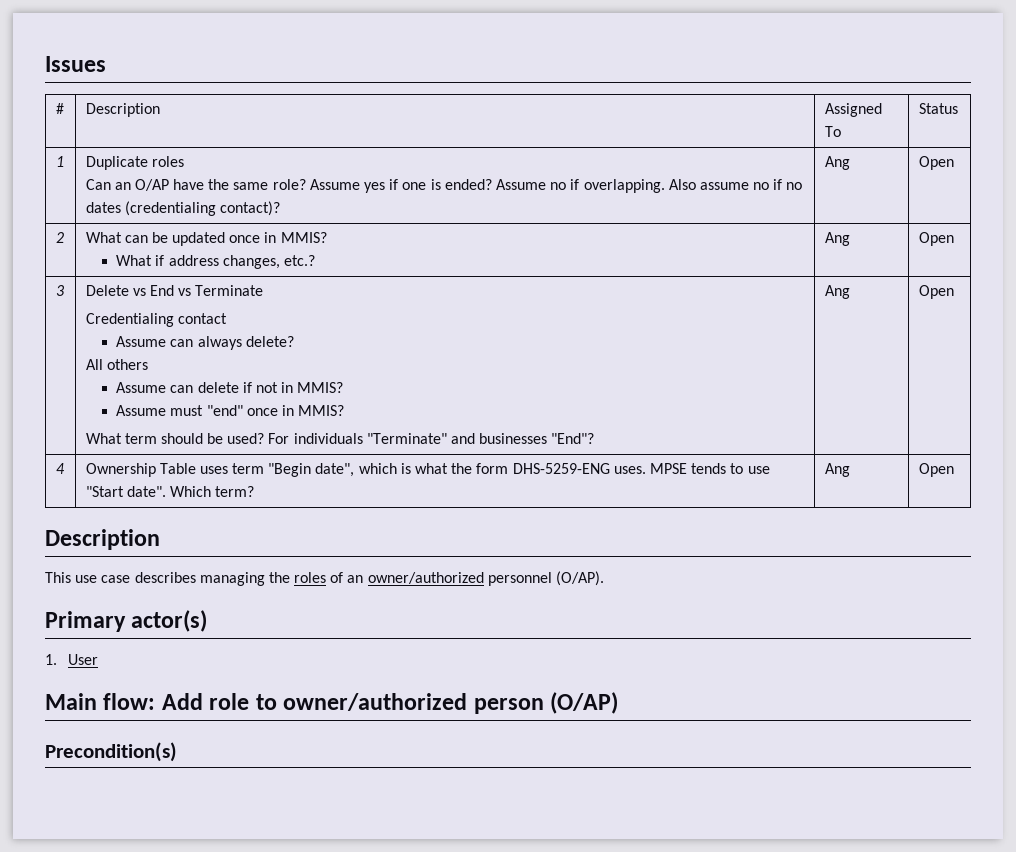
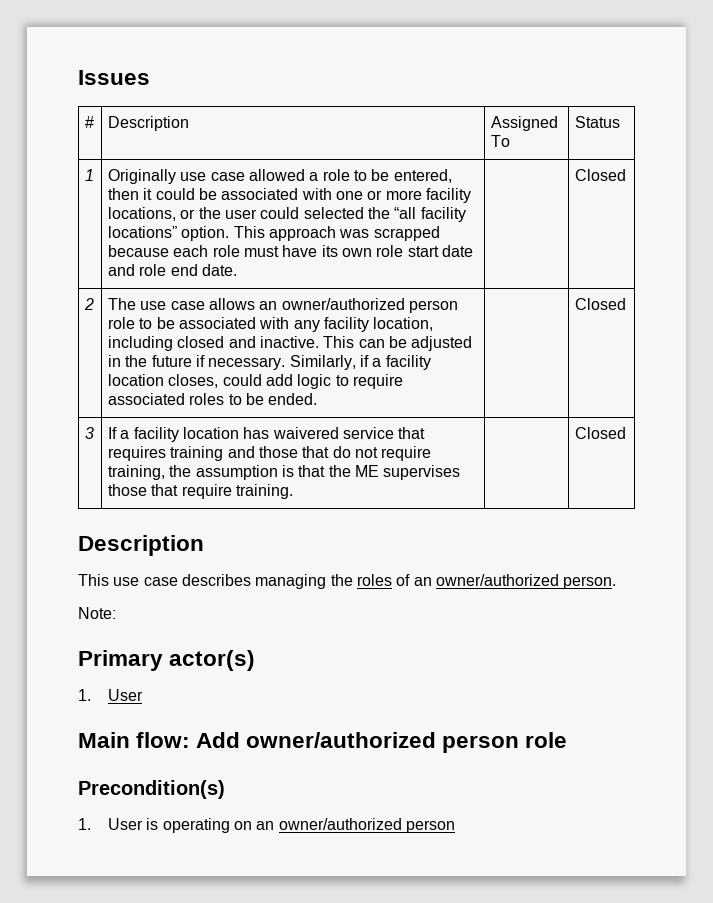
[85,156,184,170] [85,179,803,193] [85,201,280,216] [824,156,850,170] [918,156,954,170] [55,232,64,243] [85,232,327,246] [116,255,315,269] [824,232,850,246] [918,232,954,246] [55,285,64,296] [85,285,264,296] [85,313,227,327] [116,336,294,350] [85,359,148,370] [116,382,344,393] [116,405,345,416] [85,433,595,444] [824,285,850,299] [918,285,954,299] [55,463,65,474] [85,463,770,477] [85,486,255,497] [824,463,850,477] [918,463,954,477] Duplicate roles // Can an O/AP have the same role? Assume yes if one is ended? Assume no if overlapping. Also assume no if no dates (credentialing contact)? | Ang | Open // 2 | What can be updated once in MMIS? // What if address changes, etc.? | Ang | Open // 3 | Delete vs End vs Terminate // Credentialing contact // Assume can always delete? // All others // Assume can delete if not in MMIS? // Assume must "end" once in MMIS? // What term should be used? For individuals "Terminate" and businesses "End"? | Ang | Open // 4 | Ownership Table uses term "Begin date", which is what the form DHS-5259-ENG uses. MPSE tends to use "Start date". Which term? | Ang | Open -> [107,169,452,184] [107,188,471,203] [107,207,466,222] [107,226,440,241] [107,245,473,257] [107,264,237,276] [574,169,626,181] [83,298,94,310] [107,298,458,313] [107,317,434,332] [107,336,473,351] [107,355,431,370] [107,374,403,389] [107,393,318,405] [574,298,626,310] [84,427,94,439] [107,427,426,442] [107,446,432,461] [107,465,461,480] [107,484,293,499] [574,427,626,439] Originally use case allowed a role to be entered, then it could be associated with one or more facility locations, or the user could selected the “all facility locations” option. This approach was scrapped because each role must have its own role start date and role end date. | | Closed // 2 | The use case allows an owner/authorized person role to be associated with any facility location, including closed and inactive. This can be adjusted in the future if necessary. Similarly, if a facility location closes, could add logic to require associated roles to be ended. | | Closed // 3 | If a facility location has waivered service that requires training and those that do not require training, the assumption is that the ME supervises those that require training. | | Closed
[487,571,605,586] personnel (O/AP). -> [563,576,617,589] [78,607,116,619] person. // Note:
[209,692,619,714] role to owner/authorized person (O/AP) -> [246,732,568,753] owner/authorized person role
(177, 752) none -> [78,818,455,833] // 1. User is operating on an owner/authorized person

